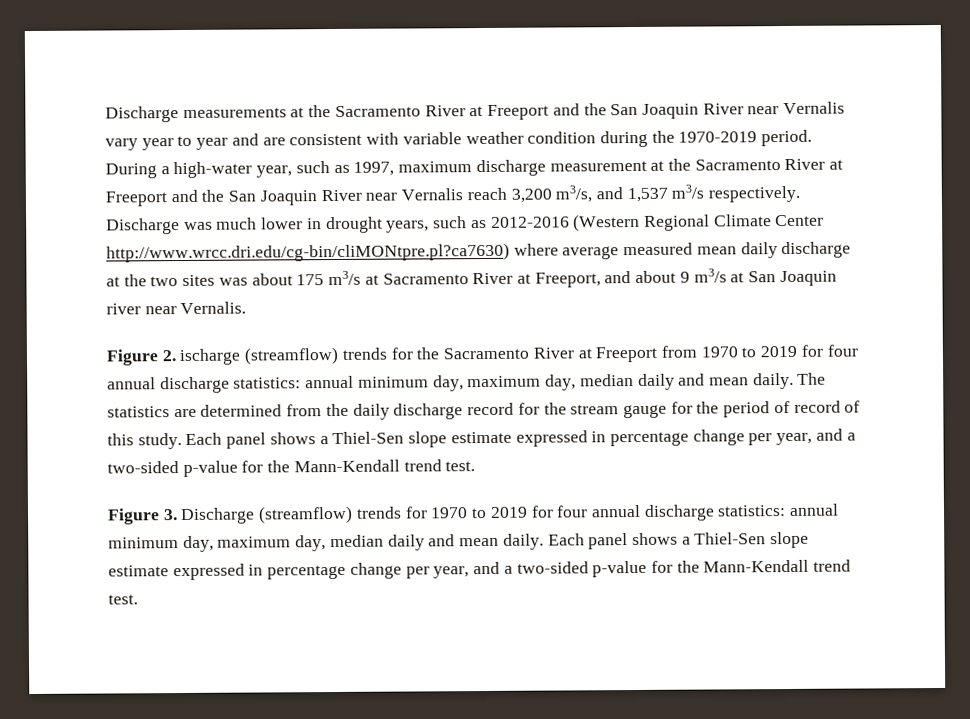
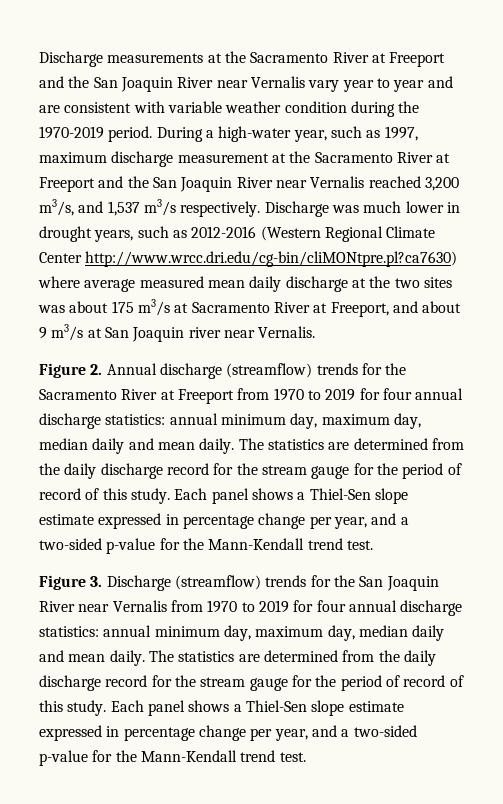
[466,187,507,201] reach -> [368,176,421,188] reached
[179,348,242,366] ischarge -> [106,363,222,379] Annual discharge
(428, 512) none -> [333,575,439,591] [39,600,203,612] the San Joaquin River near Vernalis from
(544, 541) none -> [148,650,436,666] [39,675,464,691] [39,700,107,716] The statistics are determined from the daily discharge record for the stream gauge for the period of record of this study.

